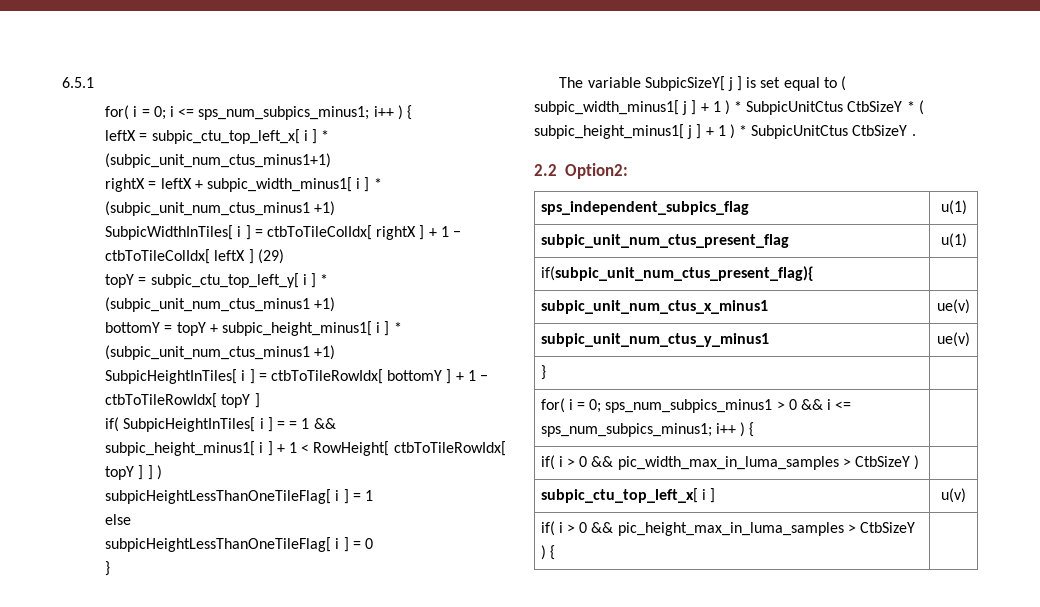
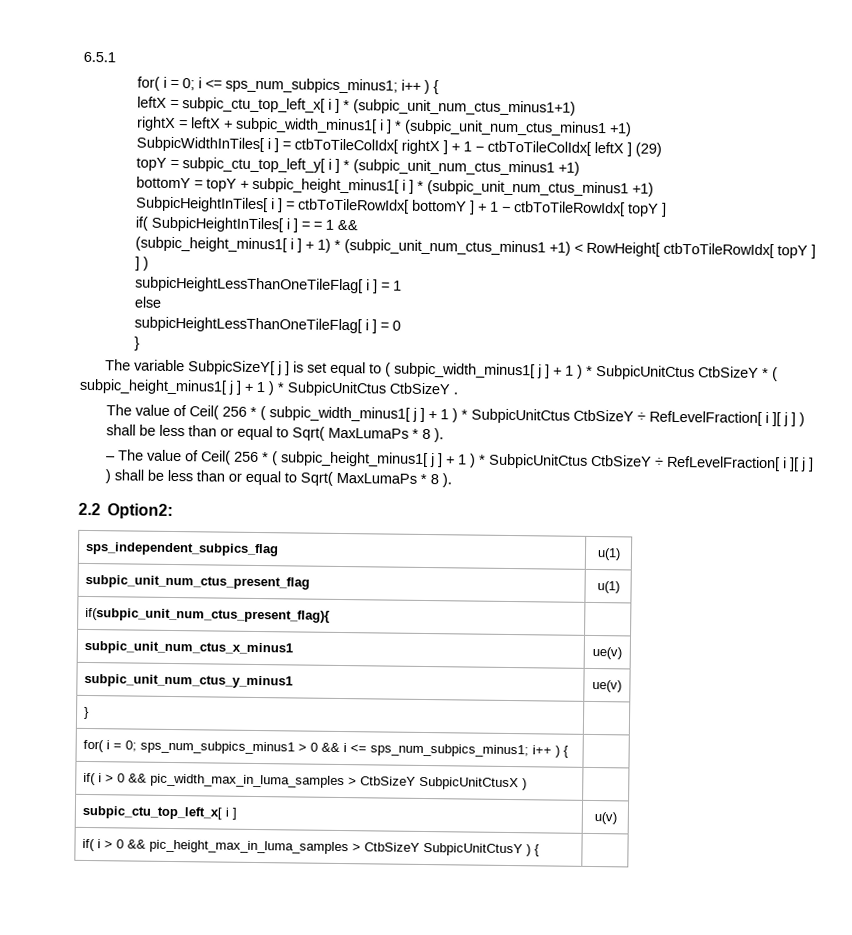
[105,441,256,456] subpic_height_minus1[ -> [135,236,288,253] (subpic_height_minus1[
[289,442,298,453] 1 -> [317,238,572,256] 1) * (subpic_unit_num_ctus_minus1 +1)
(916, 135) none -> [106,404,806,427] [106,424,445,443] [106,449,815,472] [105,469,453,488] // The value of Ceil( 256 * ( subpic_width_minus1[ j ] + 1 ) * SubpicUnitCtus CtbSizeY ÷ RefLevelFraction[ i ][ j ] ) shall be less than or equal to Sqrt( MaxLumaPs * 8 ). // – The value of Ceil( 256 * ( subpic_height_minus1[ j ] + 1 ) * SubpicUnitCtus CtbSizeY ÷ RefLevelFraction[ i ][ j ] ) shall be less than or equal to Sqrt( MaxLumaPs * 8 ).
(911, 461) none -> [418,776,519,791] SubpicUnitCtusX
(916, 527) none -> [422,842,523,857] SubpicUnitCtusY

